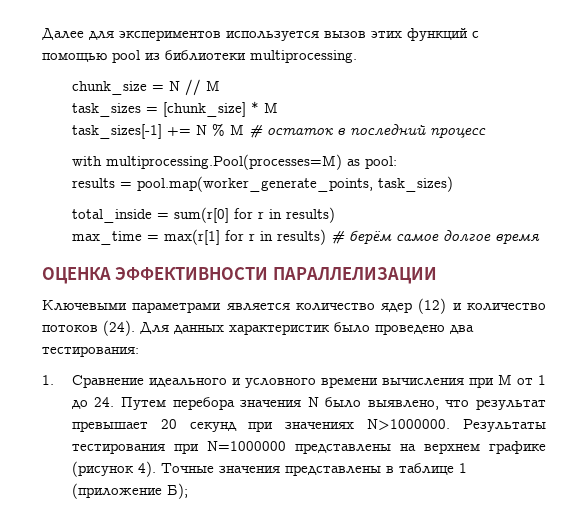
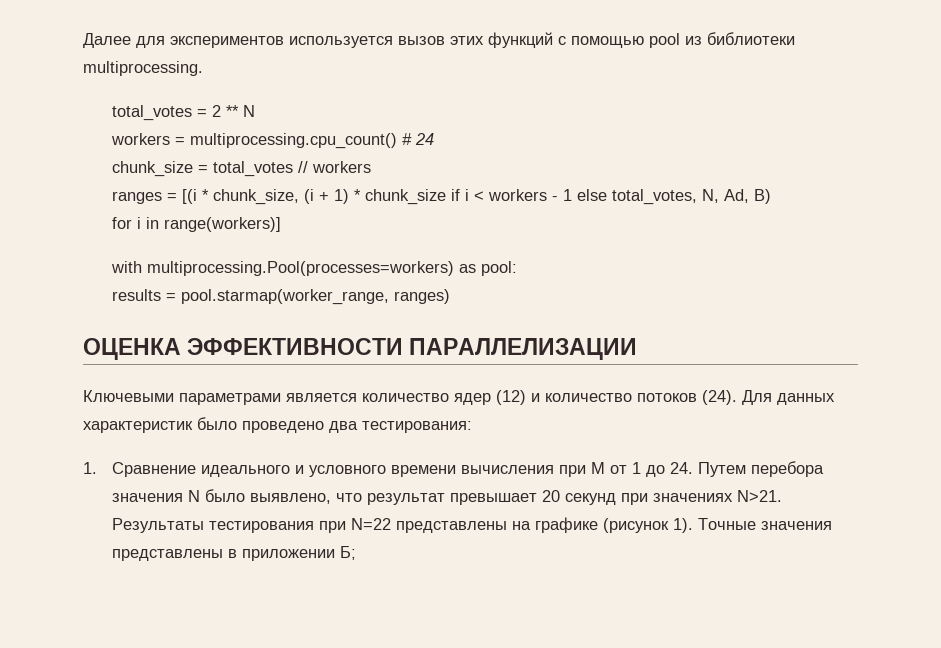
[71,79,220,96] [71,101,278,117] [71,123,486,139] chunk_size = N // M // task_sizes = [chunk_size] * M // task_sizes[-1] += N % M # остаток в последний процесс -> [111,105,255,121] [110,133,434,149] [111,161,371,177] [111,189,771,205] [111,217,281,232] total_votes = 2 ** N // workers = multiprocessing.cpu_count() # 24 // chunk_size = total_votes // workers // ranges = [(i * chunk_size, (i + 1) * chunk_size if i < workers - 1 else total_votes, N, Ad, B) // for i in range(workers)]
[105,154,342,170] multiprocessing.Pool(processes=M) -> [146,261,454,276] multiprocessing.Pool(processes=workers)
[136,176,453,192] [71,207,335,223] [71,229,540,245] pool.map(worker_generate_points, task_sizes) // total_inside = sum(r[0] for r in results) // max_time = max(r[1] for r in results) # берём самое долгое время -> [180,289,450,305] pool.starmap(worker_range, ranges)
[367,419,451,430] N>1000000. -> [736,490,782,502] N>21.
[206,441,286,451] N=1000000 -> [350,518,391,530] N=22
[423,443,480,454] верхнем -> (531, 525) none
[137,461,156,477] 4). -> [672,518,693,533] 1).
[398,463,467,475] [71,483,188,499] таблице 1 (приложение Б); -> [241,546,356,561] приложении Б;

